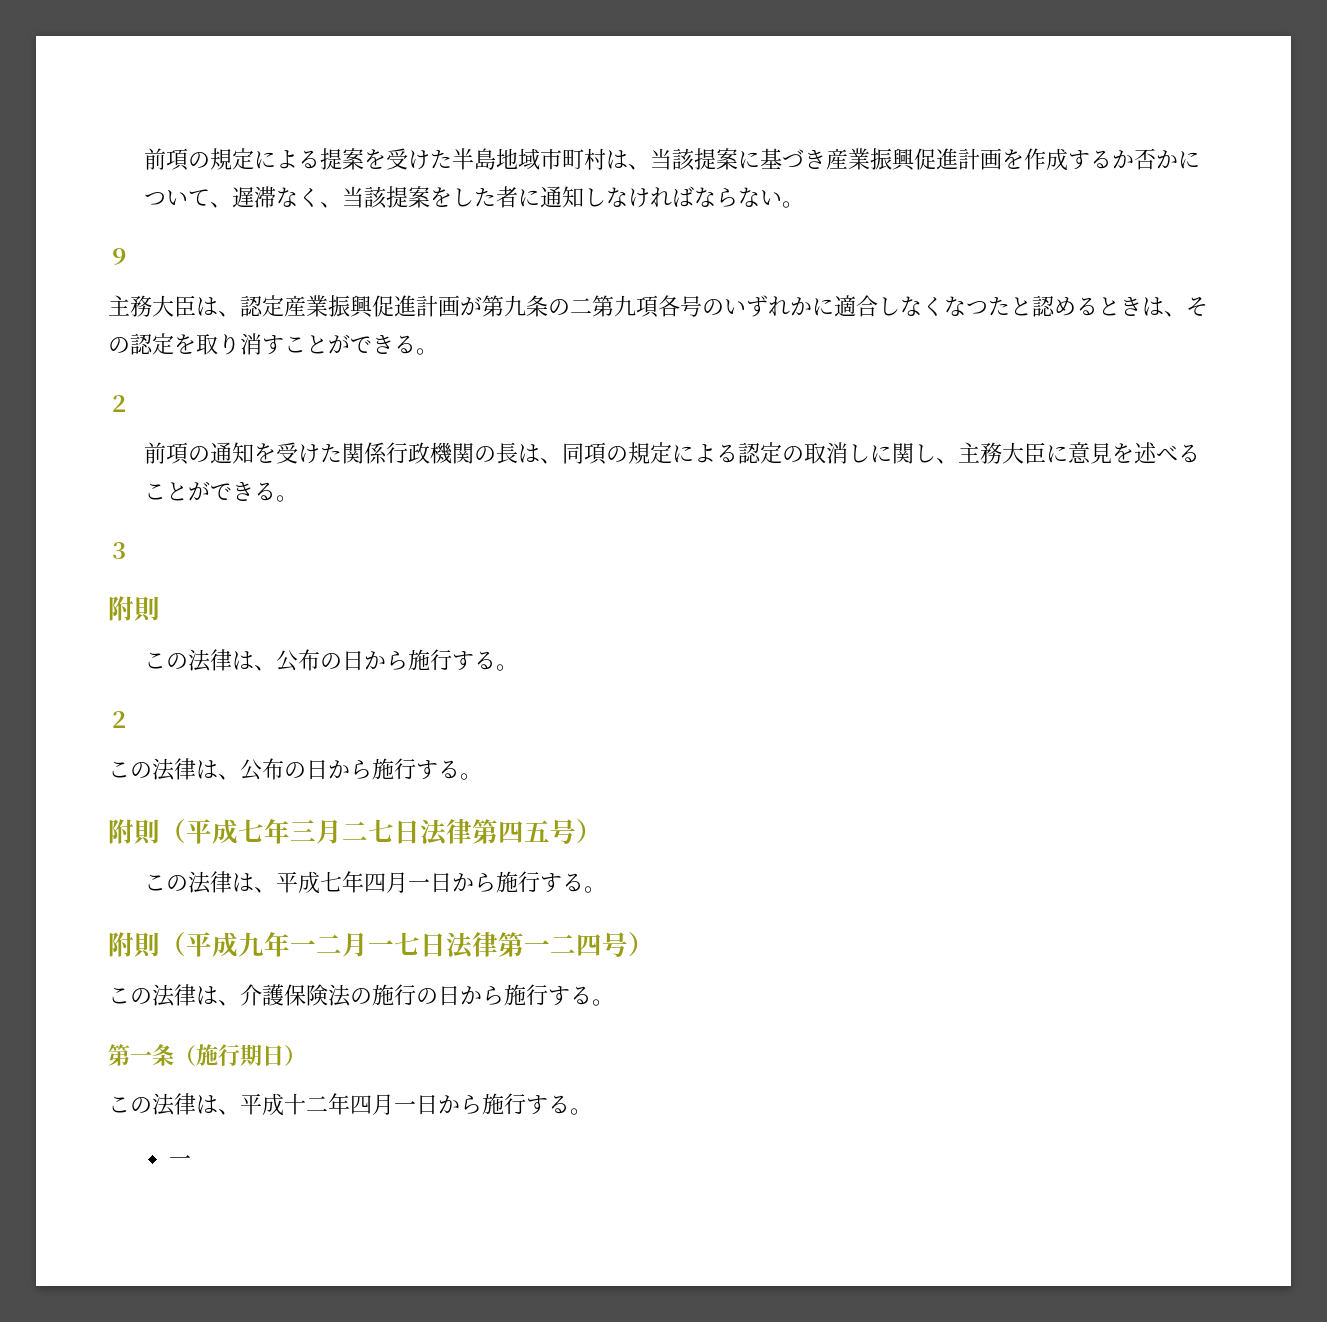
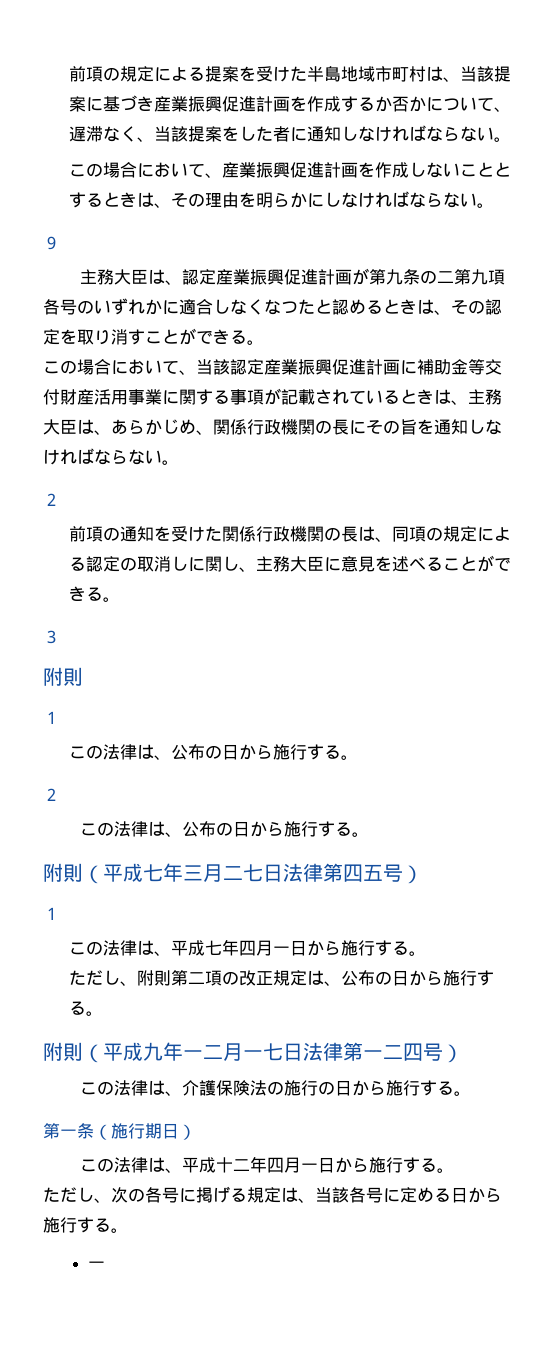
(805, 204) none -> [69,162,512,178] [69,191,495,208] // この場合において、産業振興促進計画を作成しないこととするときは、その理由を明らかにしなければならない。
(438, 351) none -> [43,359,502,375] [43,388,502,405] [43,419,502,435] [43,448,179,465] // この場合において、当該認定産業振興促進計画に補助金等交付財産活用事業に関する事項が記載されているときは、主務大臣は、あらかじめ、関係行政機関の長にその旨を通知しなければならない。
(160, 609) none -> [43,711,60,724] // １
(602, 831) none -> [43,907,60,920] // １
(607, 889) none -> [69,970,495,986] [69,1001,104,1016] // ただし、附則第二項の改正規定は、公布の日から施行する。
(592, 1111) none -> [43,1186,502,1203] [43,1217,128,1233] // ただし、次の各号に掲げる規定は、当該各号に定める日から施行する。

